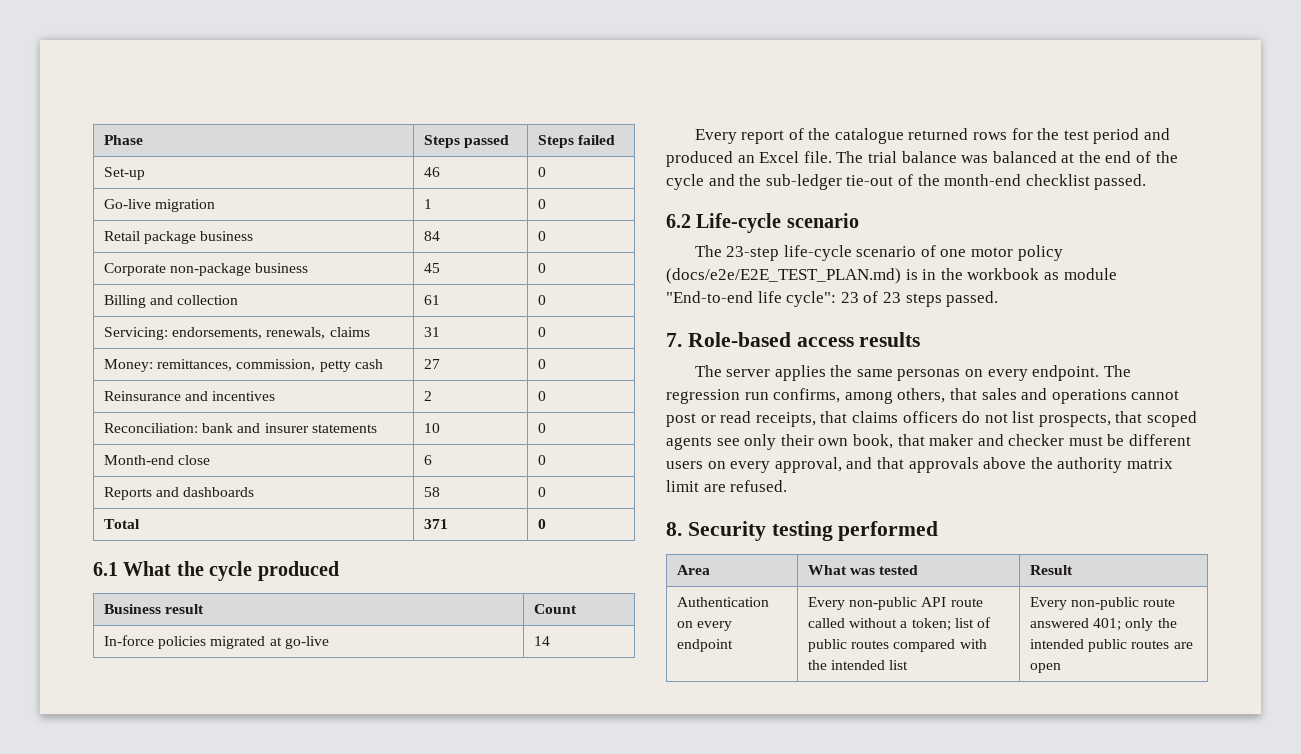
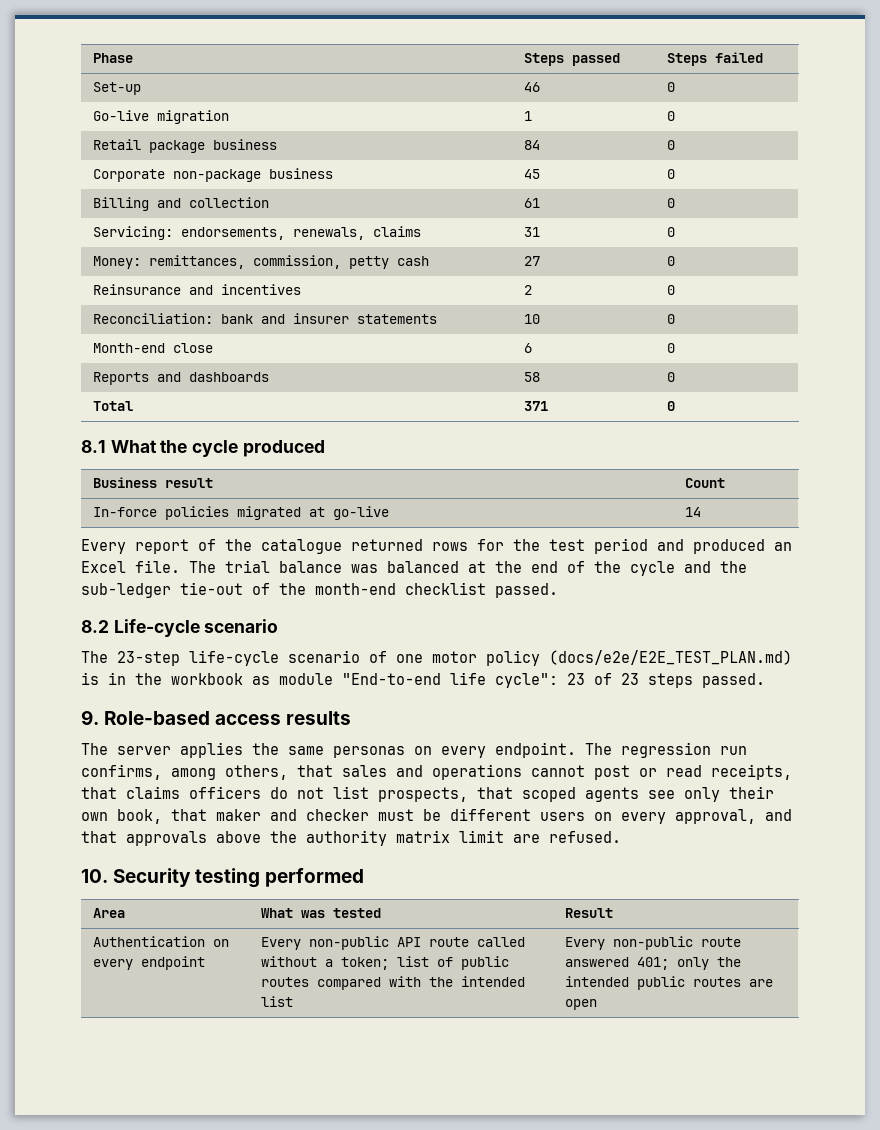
[93,562,118,576] 6.1 -> [81,440,106,453] 8.1
[666,214,691,228] 6.2 -> [81,620,109,633] 8.2
[666,333,682,347] 7. -> [81,710,99,725] 9.
[666,522,682,536] 8. -> [81,869,108,883] 10.

